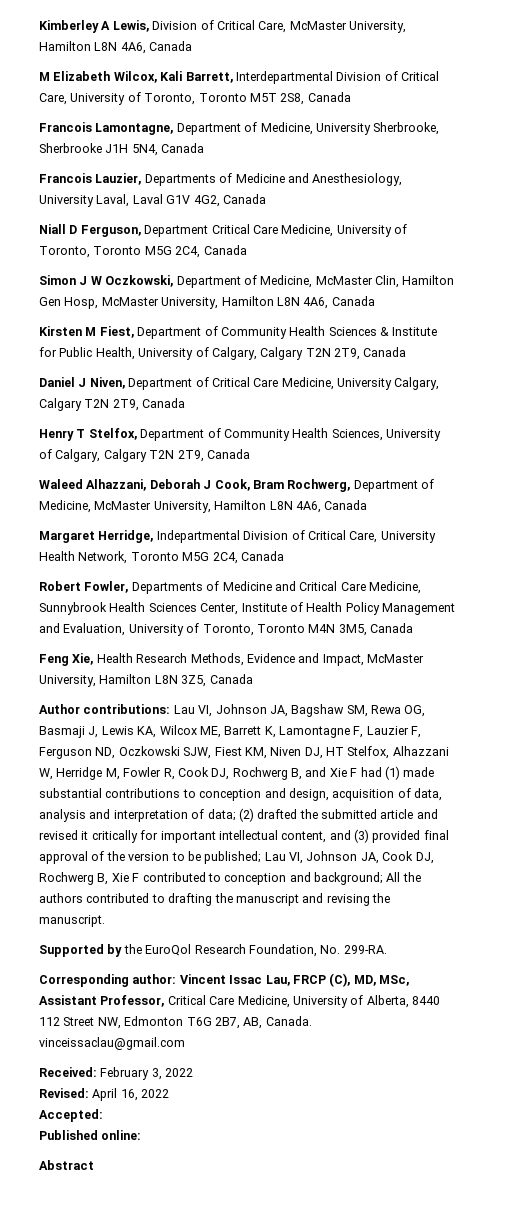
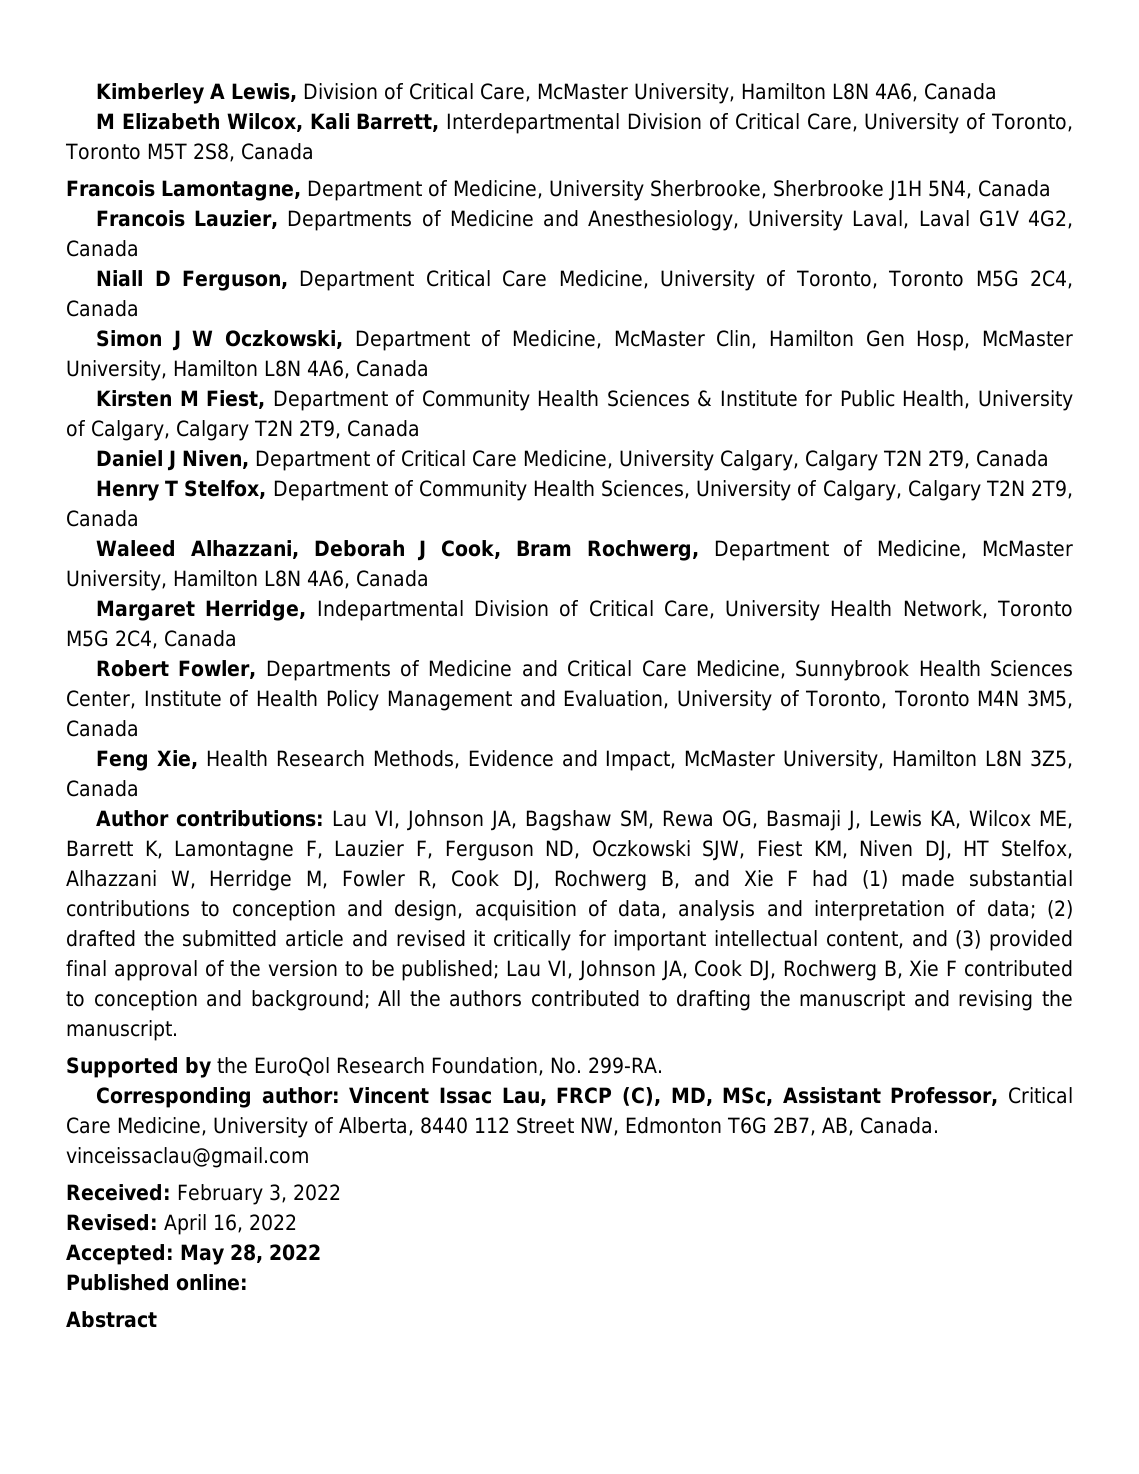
(103, 1115) none -> [180,1244,321,1265] May 28, 2022

